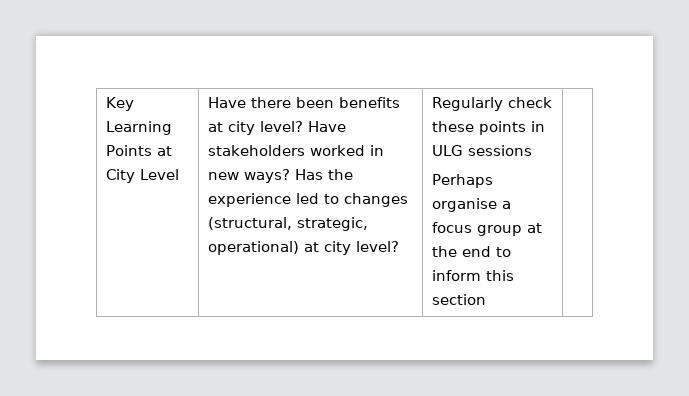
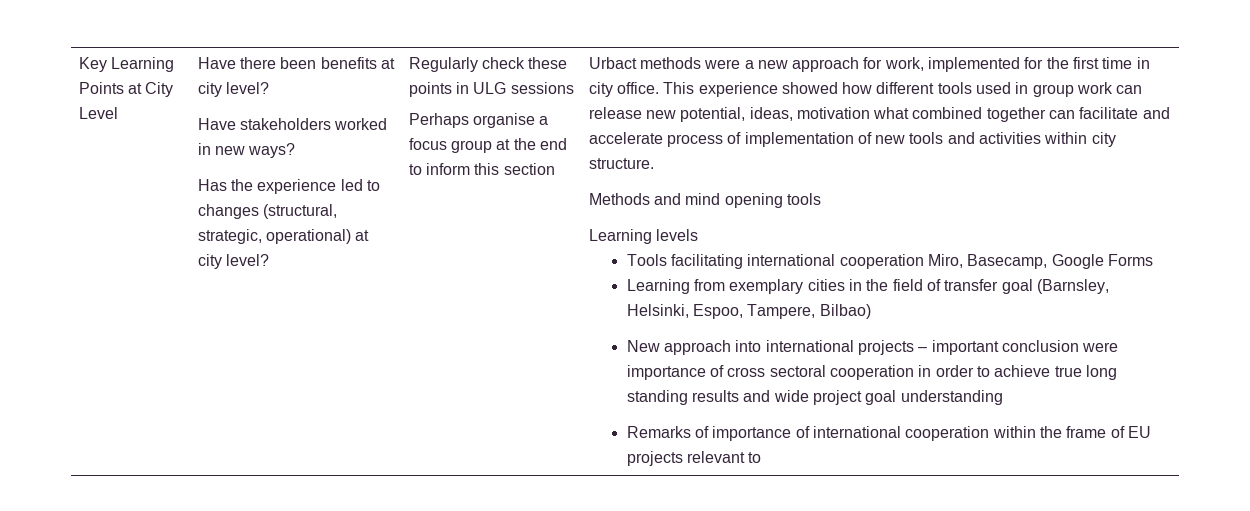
(304, 126) none -> (269, 88) //
(291, 176) none -> (296, 150) //
(487, 299) none -> [588,57,1150,72] [588,82,1143,97] [588,107,1170,122] [588,132,1116,147] [588,158,654,169] [588,193,821,208] [588,229,698,244] [626,254,1153,269] [626,279,1109,294] [626,304,871,319] [626,340,1119,355] [626,365,1117,380] [626,390,1003,405] [626,426,1151,441] [626,451,762,466] Urbact methods were a new approach for work, implemented for the first time in city office. This experience showed how different tools used in group work can release new potential, ideas, motivation what combined together can facilitate and accelerate process of implementation of new tools and activities within city structure. // Methods and mind opening tools // Learning levels // Tools facilitating international cooperation Miro, Basecamp, Google Forms // Learning from exemplary cities in the field of transfer goal (Barnsley, Helsinki, Espoo, Tampere, Bilbao) // New approach into international projects – important conclusion were importance of cross sectoral cooperation in order to achieve true long standing results and wide project goal understanding // Remarks of importance of international cooperation within the frame of EU projects relevant to

